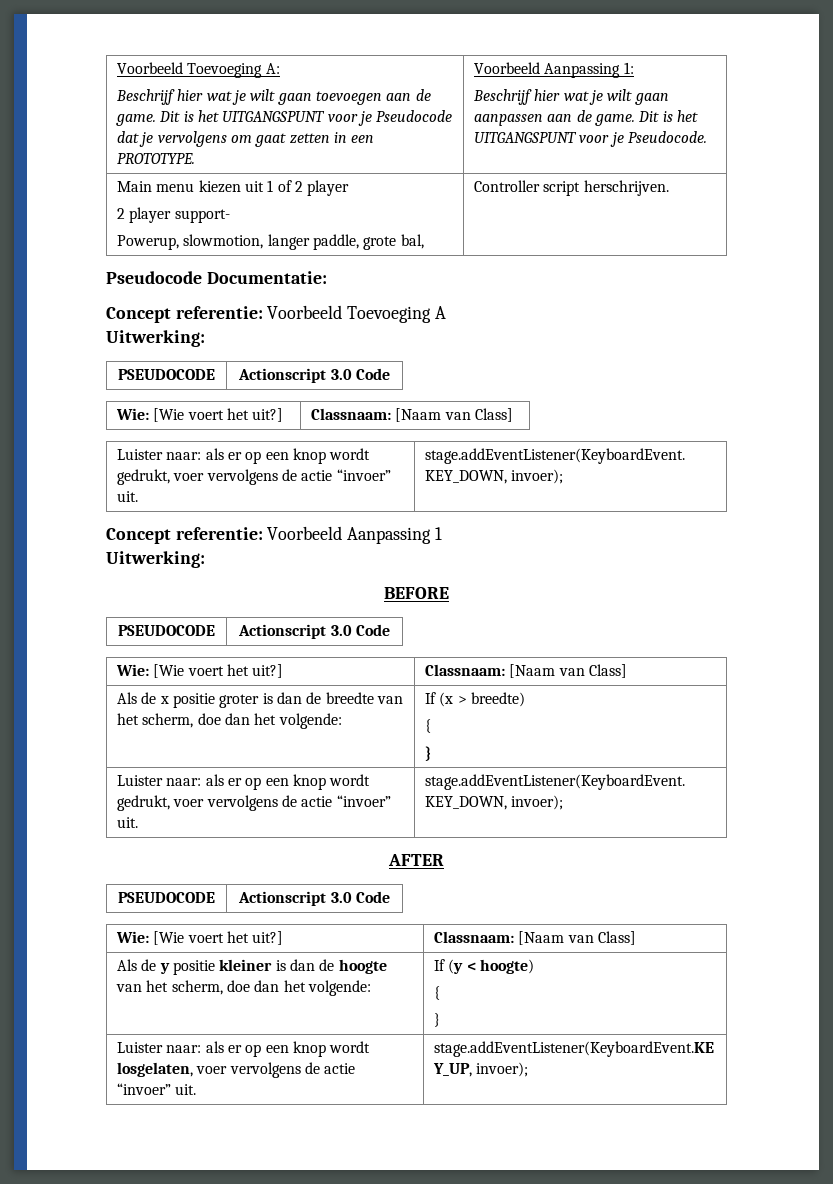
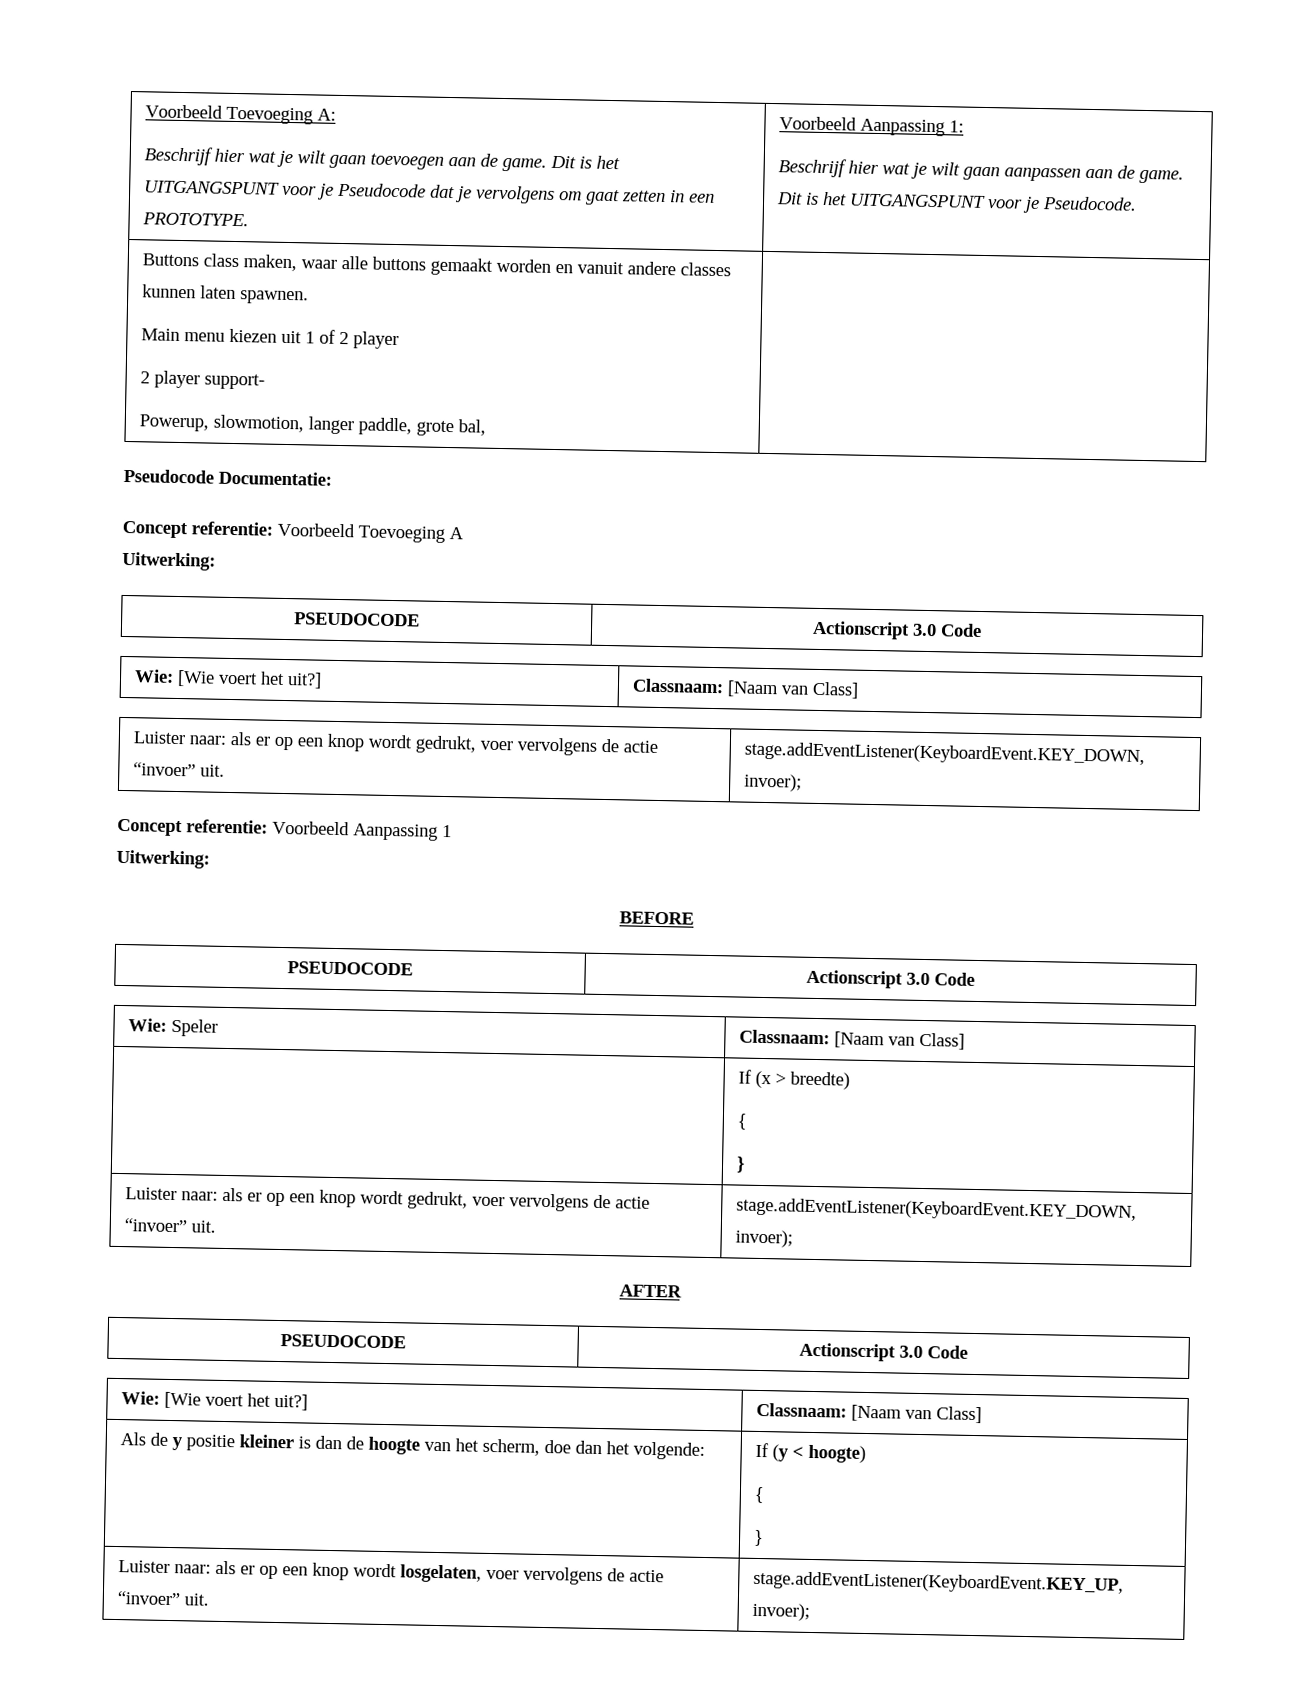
(708, 137) none -> [141,253,731,277] [141,284,309,305] Buttons class maken, waar alle buttons gemaakt worden en vanuit andere classes kunnen laten spawnen. //
[474,180,669,196] Controller script herschrijven. -> (486, 427) none
[153,664,284,678] [425,664,628,678] [117,692,403,708] [117,713,342,729] [Wie voert het uit?] | Classnaam: [Naam van Class] // Als de x positie groter is dan de breedte van het scherm, doe dan het volgende: -> [170,1018,218,1037] [738,1029,965,1050] Speler | Classnaam: [Naam van Class] //

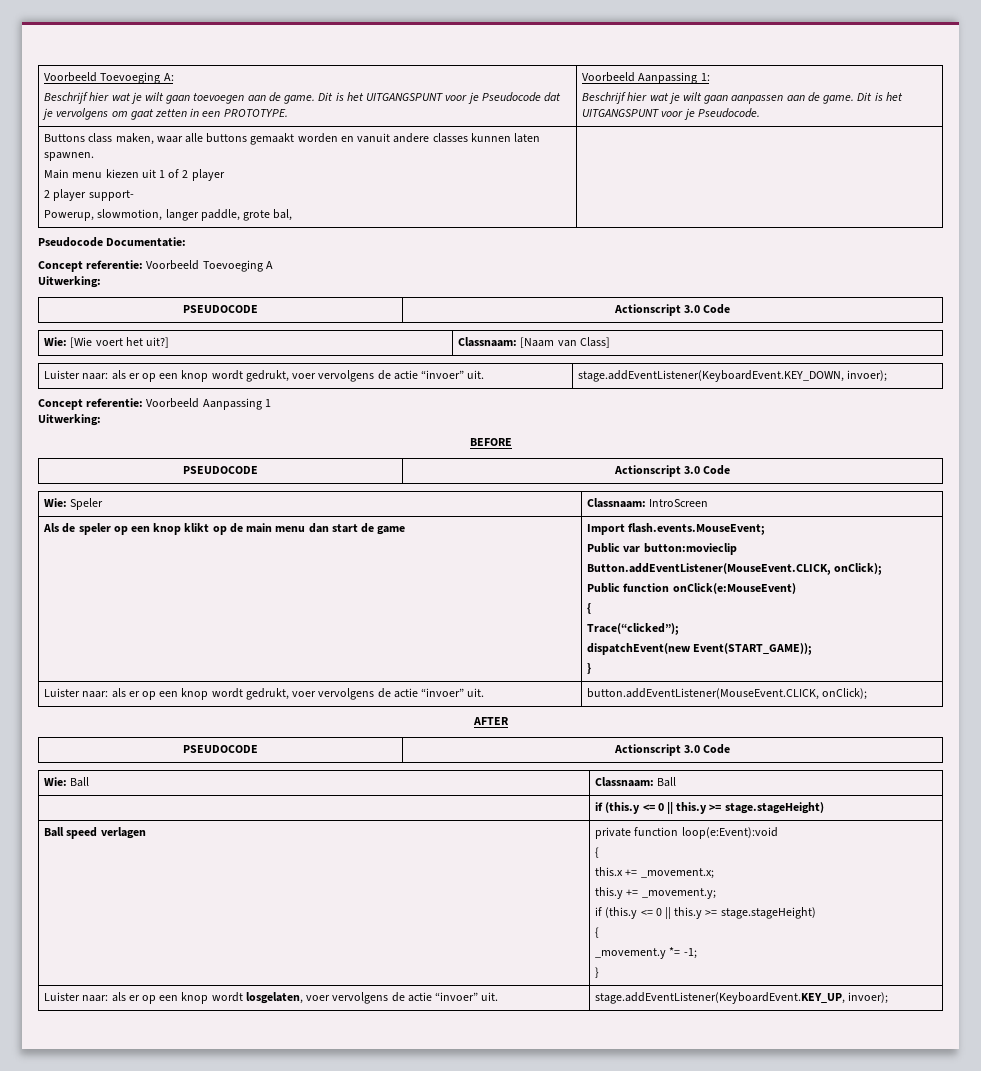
[833,1031,965,1050] [737,1069,850,1090] [736,1113,747,1130] [Naam van Class] // | If (x > breedte) // { -> [649,499,709,507] [43,523,406,535] [587,523,766,535] [587,543,737,555] [587,563,883,575] [587,583,796,594] [587,603,592,614] [587,623,680,635] [587,643,813,655] IntroScreen // Als de speler op een knop klikt op de main menu dan start de game | Import flash.events.MouseEvent; // Public var button:movieclip // Button.addEventListener(MouseEvent.CLICK, onClick); // Public function onClick(e:MouseEvent) // { // Trace(“clicked”); // dispatchEvent(new Event(START_GAME));
[735,1197,1137,1222] [734,1229,793,1248] stage.addEventListener(KeyboardEvent.KEY_DOWN, invoer); -> [587,688,868,700] button.addEventListener(MouseEvent.CLICK, onClick);
[163,1391,308,1411] [755,1402,982,1424] [119,1432,705,1460] [754,1442,866,1463] [753,1486,765,1504] [Wie voert het uit?] | Classnaam: [Naam van Class] // Als de y positie kleiner is dan de hoogte van het scherm, doe dan het volgende: | If (y < hoogte) // { -> [70,777,90,787] [595,777,677,787] [595,802,824,814] [44,827,146,839] [595,827,778,839] [595,847,600,858] [595,867,714,879] [595,887,716,899] [595,907,816,919] [595,927,600,938] [595,947,697,959] Ball | Classnaam: Ball // | if (this.y <= 0 || this.y >= stage.stageHeight) // Ball speed verlagen | private function loop(e:Event):void // { // this.x += _movement.x; // this.y += _movement.y; // if (this.y <= 0 || this.y >= stage.stageHeight) // { // _movement.y *= -1;

